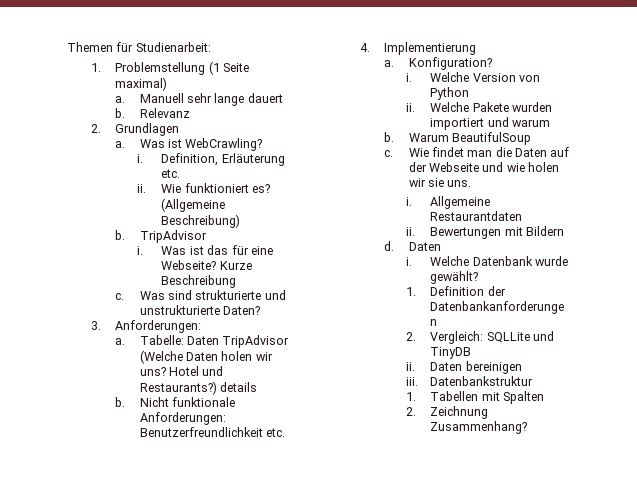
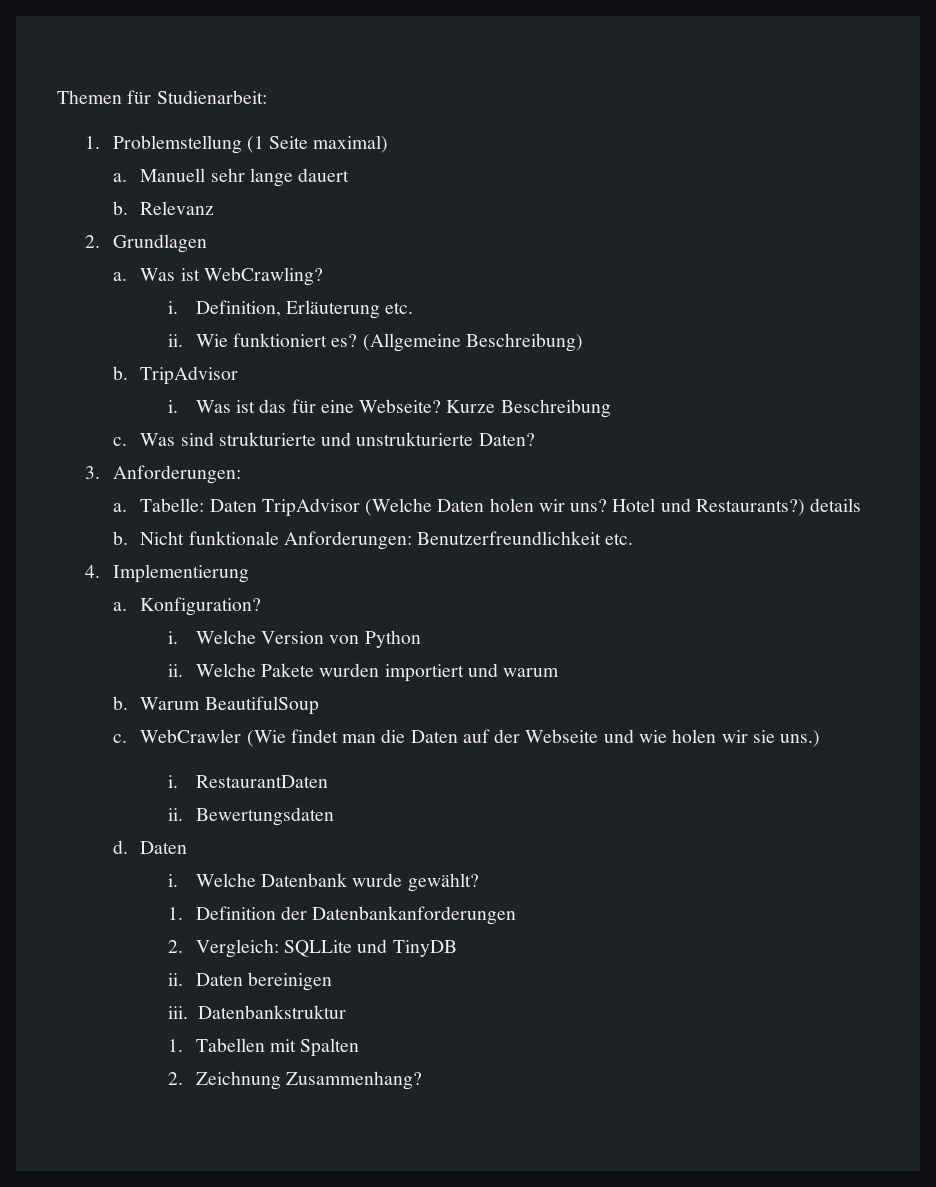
[408,148,429,157] Wie -> [140,729,286,747] WebCrawler (Wie
[447,180,472,187] [406,196,491,209] [430,211,523,221] [406,226,565,239] uns. // i. Allgemeine Restaurantdaten // ii. Bewertungen mit Bildern -> [780,730,821,747] [168,775,328,788] [168,807,334,826] uns.) // i. RestaurantDaten // ii. Bewertungsdaten

